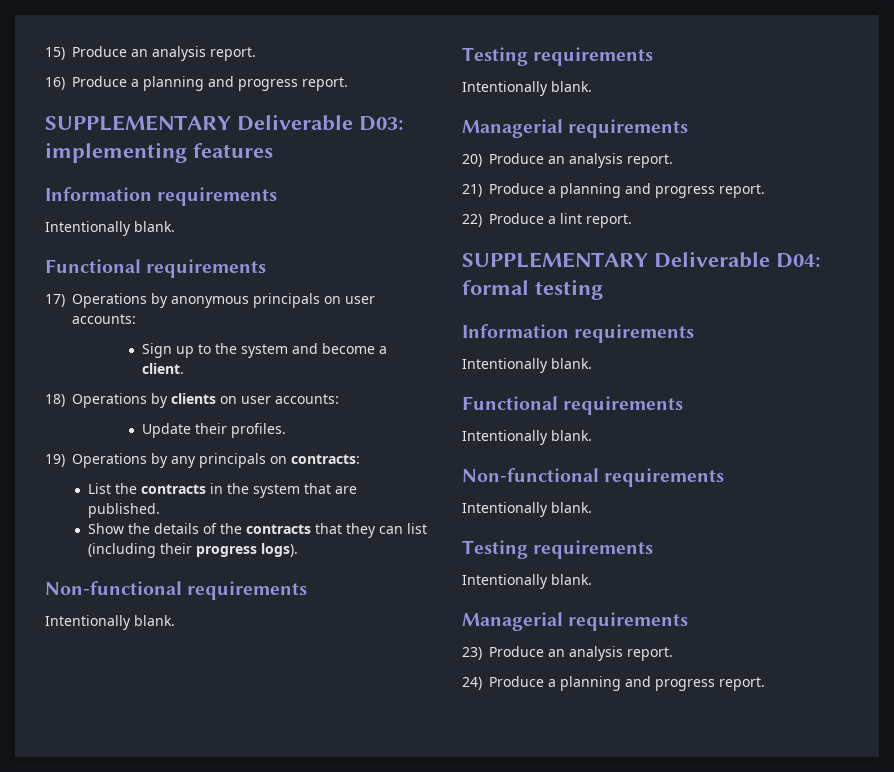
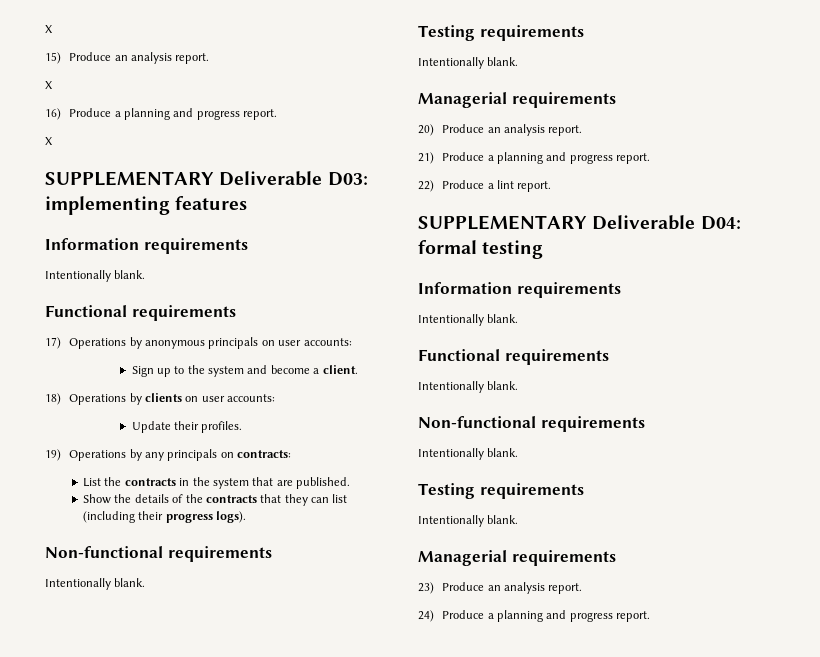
(45, 53) none -> [45,25,53,33] X //
(257, 54) none -> [45,81,53,89] // X
(349, 84) none -> [45,137,53,145] // X

